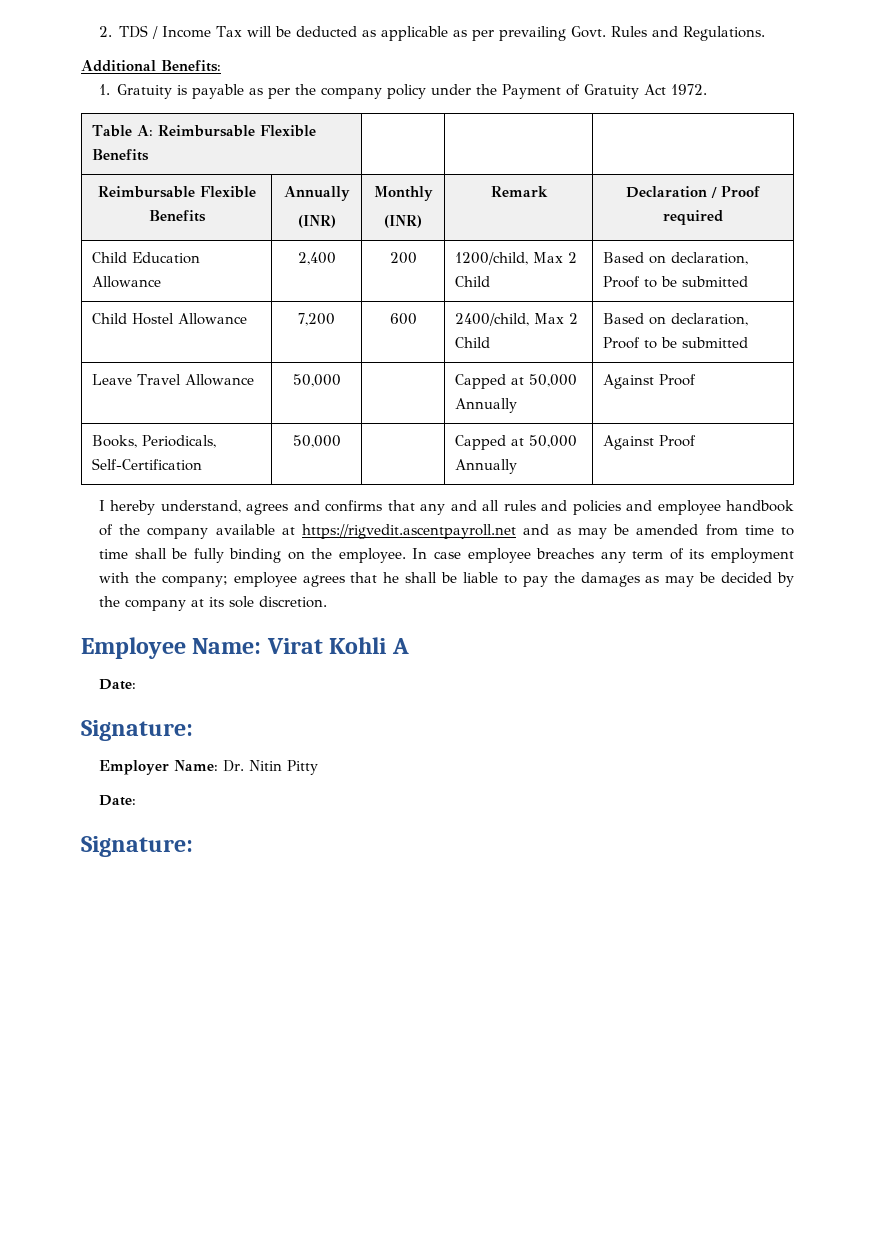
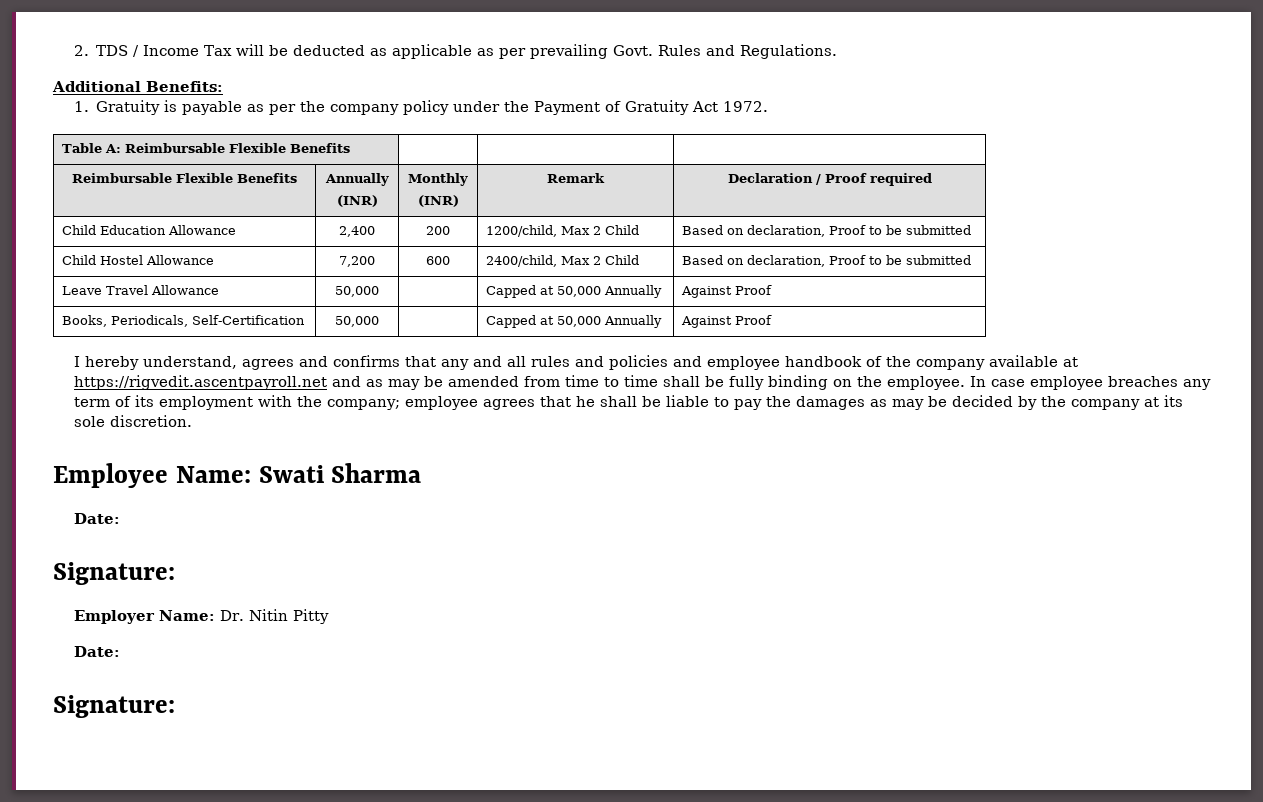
[266,637,409,654] Virat Kohli A -> [258,463,422,483] Swati Sharma

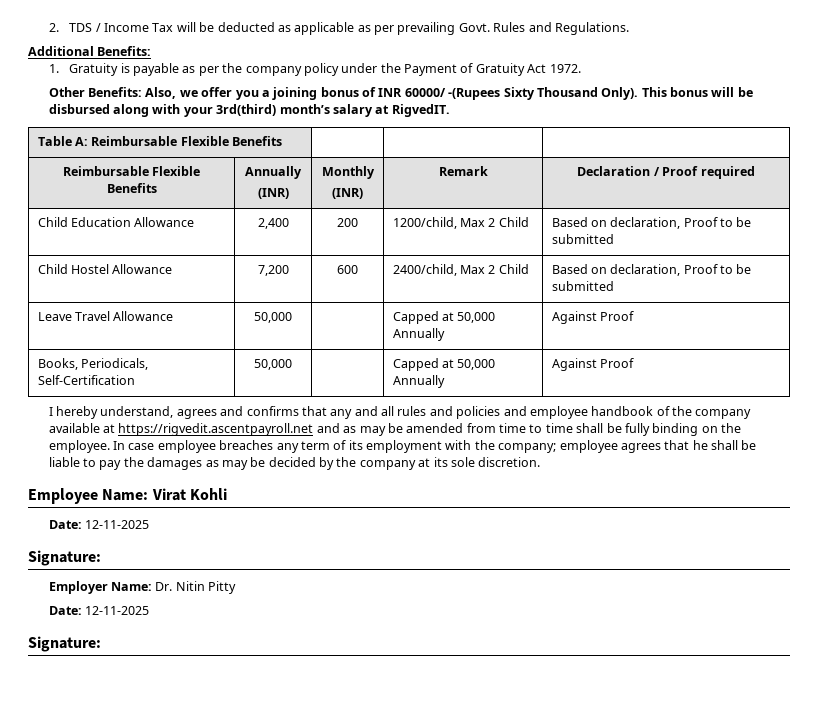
(768, 106) none -> [48,87,753,100] [48,104,450,117] // Other Benefits: Also, we offer you a joining bonus of INR 60000/ -(Rupees Sixty Thousand Only). This bonus will be disbursed along with your 3rd(third) month’s salary at RigvedIT.
[258,463,422,483] [73,513,120,524] Swati Sharma // Date: -> [151,488,227,501] [48,520,150,529] Virat Kohli // Date: 12-11-2025
(120, 651) none -> [85,606,150,615] 12-11-2025

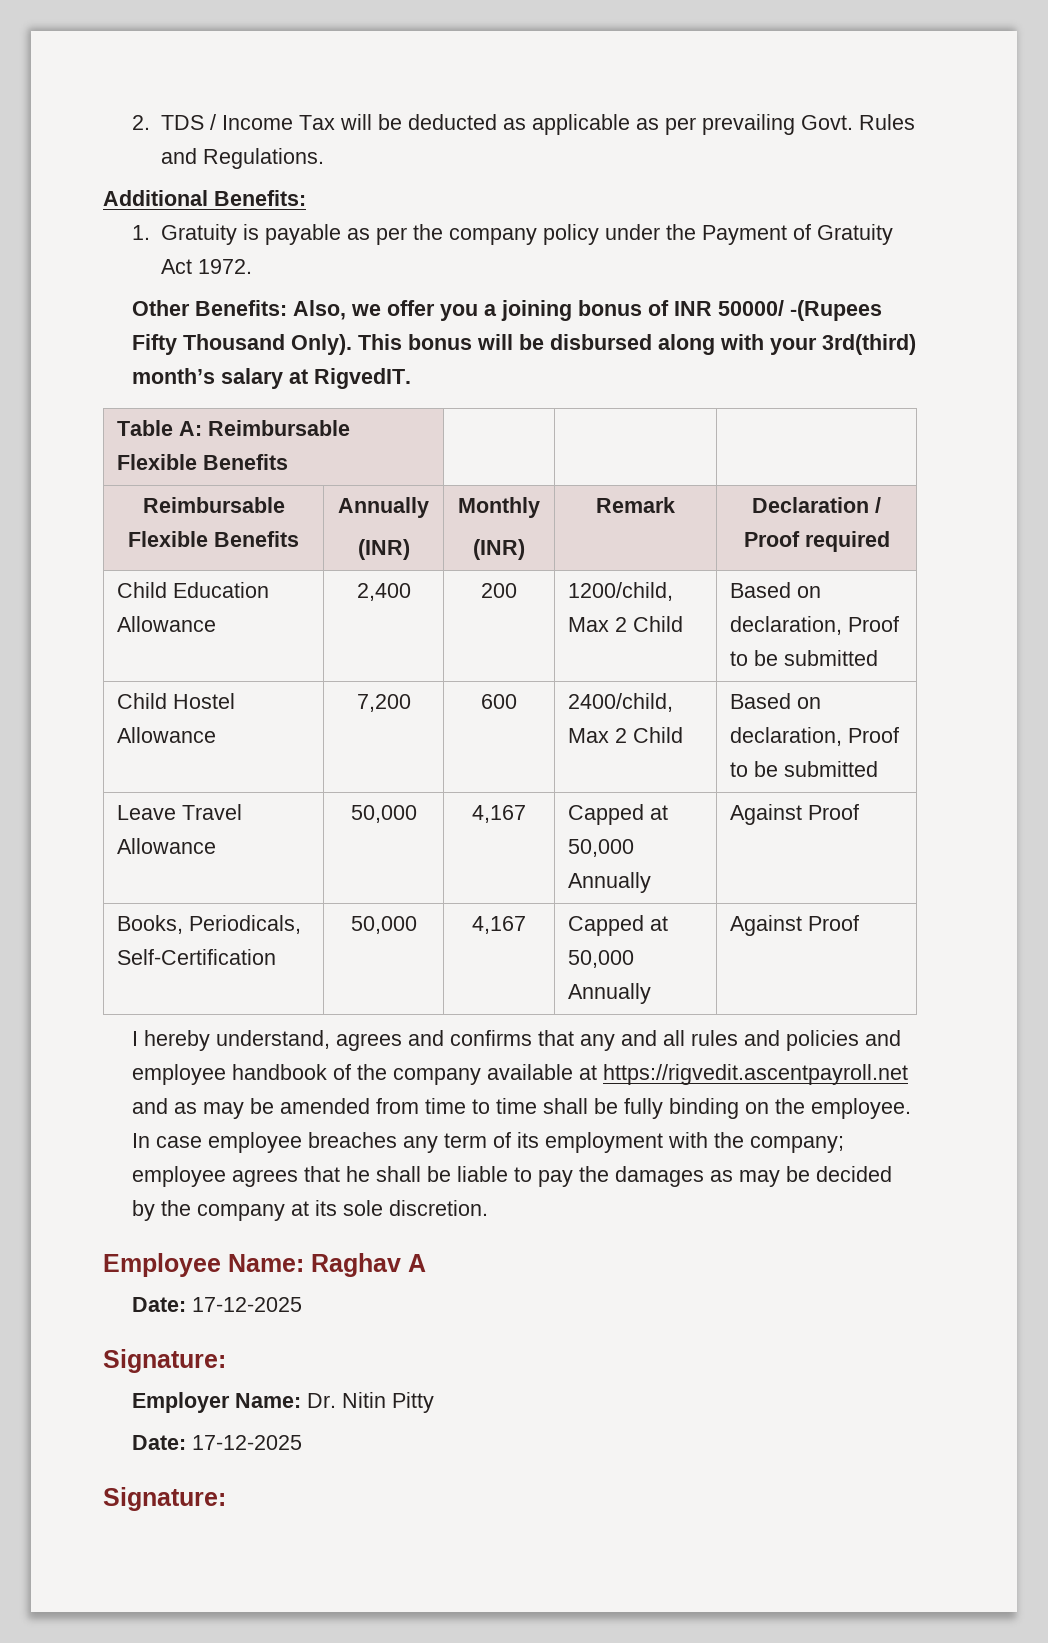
[404,87,535,100] 60000/ -(Rupees Sixty -> [718,300,883,321] [132,334,178,355] 50000/ -(Rupees Fifty
(292, 317) none -> [472,805,526,823] 4,167
(292, 364) none -> [472,916,526,934] 4,167
[151,488,227,501] [48,520,150,529] Virat Kohli // Date: 12-11-2025 -> [311,1253,426,1277] [132,1297,303,1312] Raghav A // Date: 17-12-2025
[85,606,150,615] 12-11-2025 -> [192,1435,303,1450] 17-12-2025

